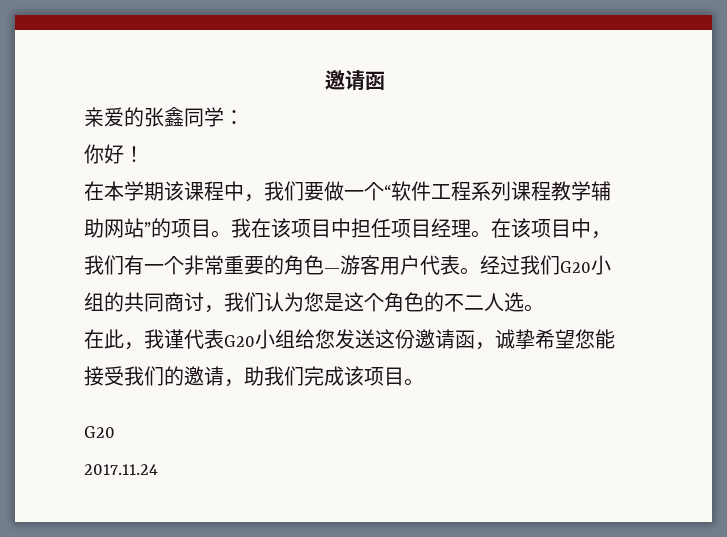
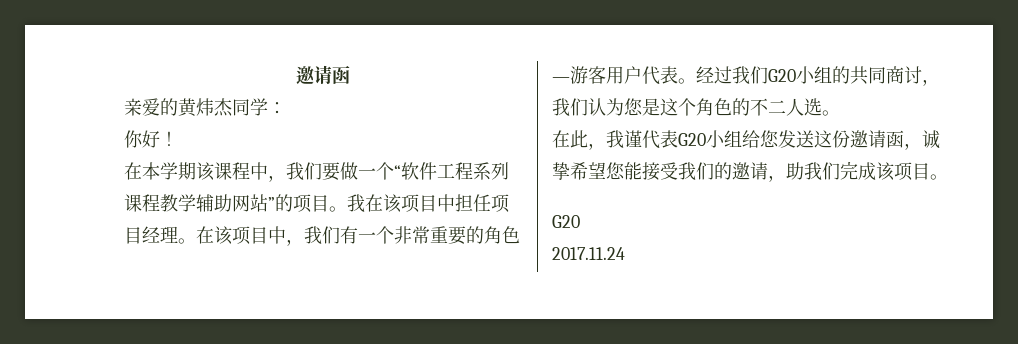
[144,107,184,127] 张鑫 -> [178,98,233,117] 黄炜杰

